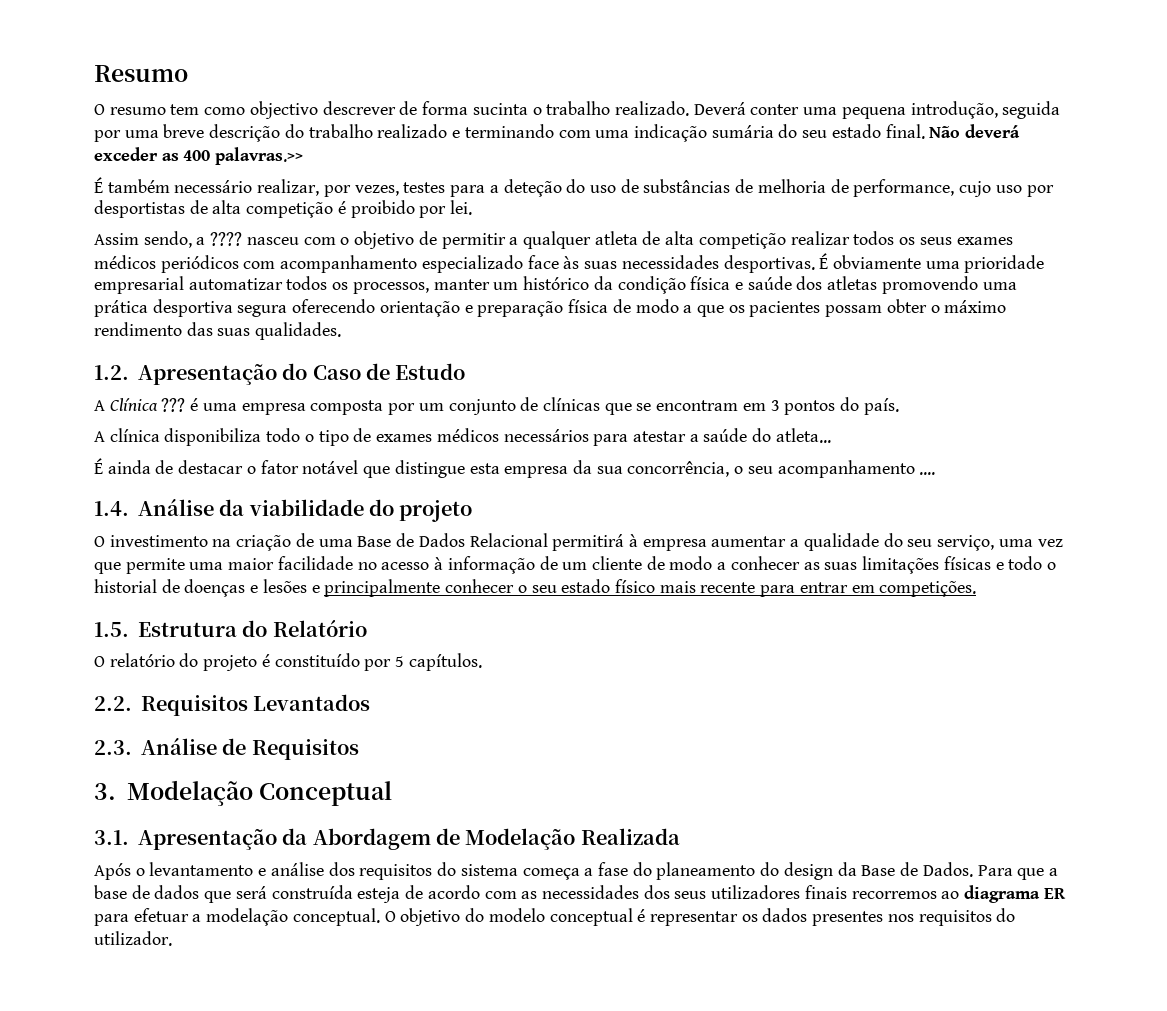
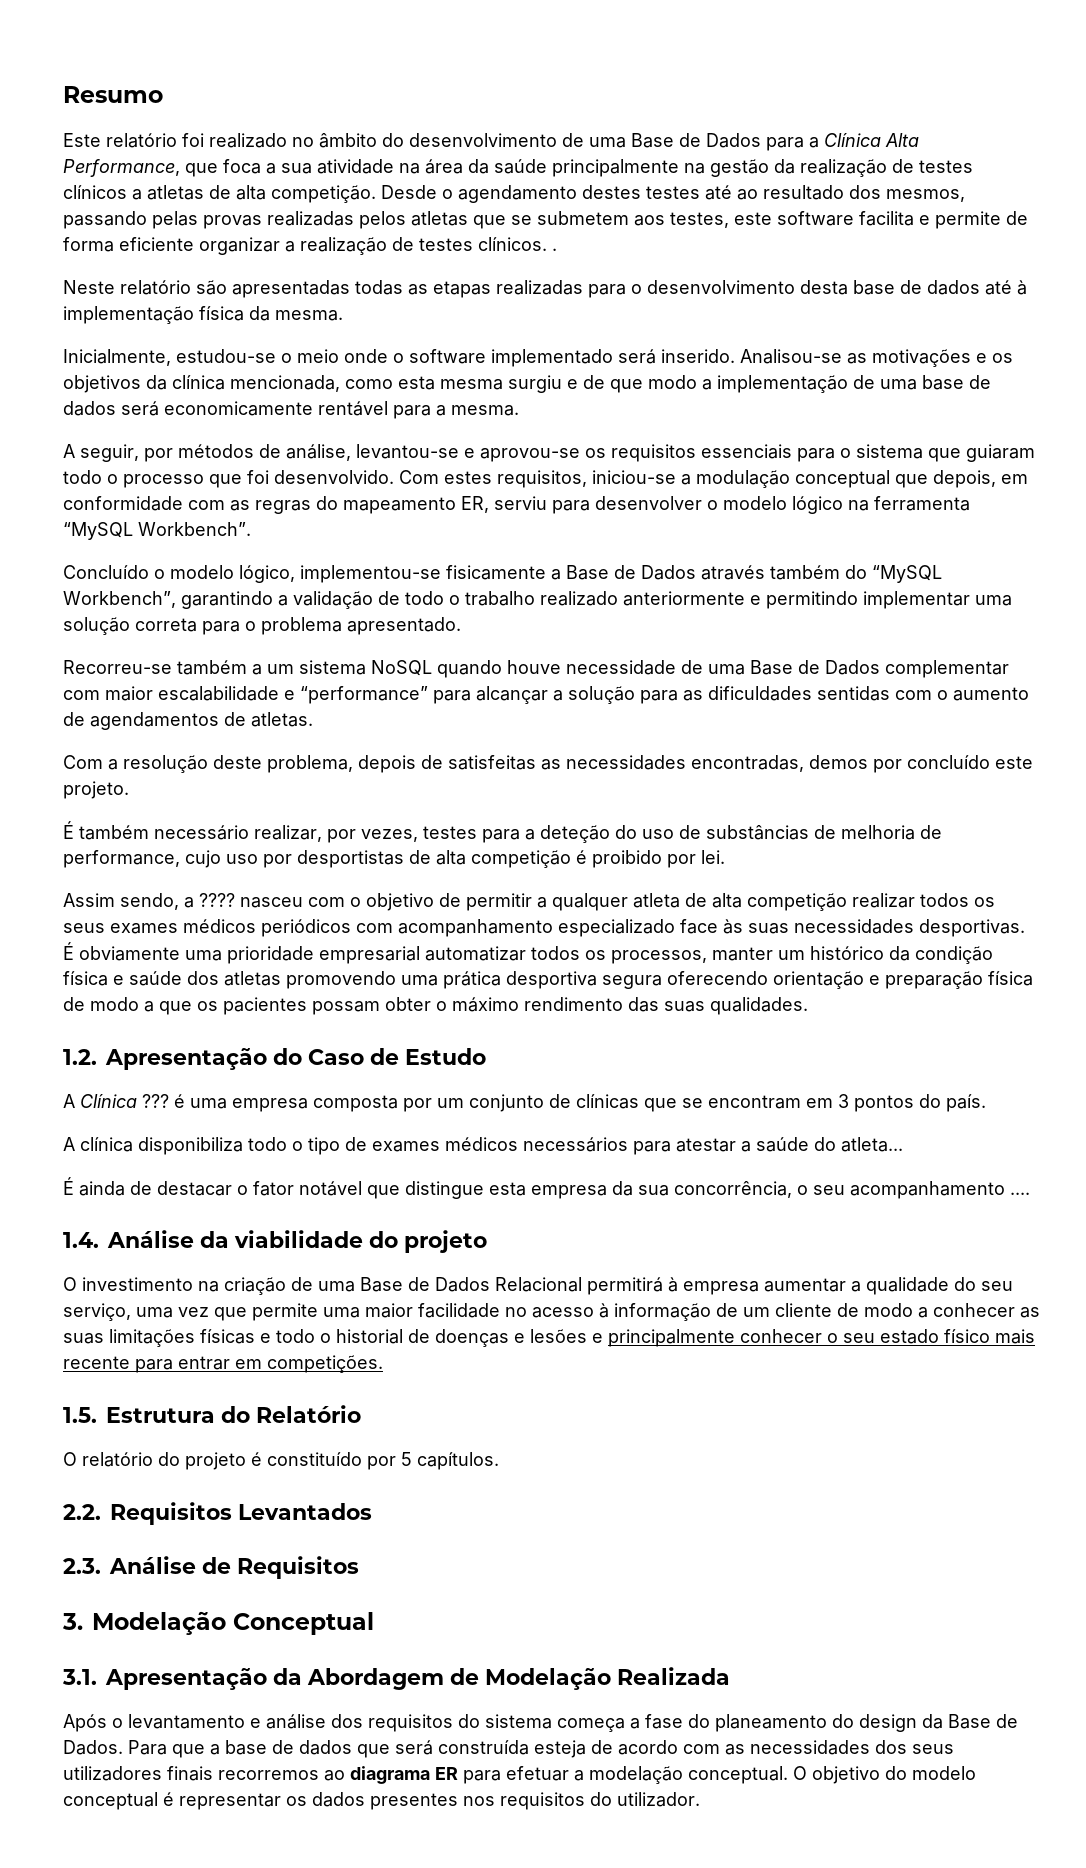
[94,101,1061,119] [94,124,1021,142] [94,147,304,165] O resumo tem como objectivo descrever de forma sucinta o trabalho realizado. Deverá conter uma pequena introdução, seguida por uma breve descrição do trabalho realizado e terminando com uma indicação sumária do seu estado final. Não deverá exceder as 400 palavras.>> -> [63,133,919,151] [63,159,973,177] [63,185,965,203] [63,211,1028,229] [63,237,557,255] [63,280,1027,298] [63,306,343,324] [63,349,1013,367] [63,375,991,393] [63,401,519,419] [63,444,1035,462] [63,470,1028,488] [63,496,970,514] [63,522,251,540] [63,565,942,583] [63,591,1012,609] [63,617,461,635] [63,660,1009,678] [63,686,1029,704] [63,712,313,730] [63,755,1033,773] [63,781,129,799] Este relatório foi realizado no âmbito do desenvolvimento de uma Base de Dados para a Clínica Alta Performance, que foca a sua atividade na área da saúde principalmente na gestão da realização de testes clínicos a atletas de alta competição. Desde o agendamento destes testes até ao resultado dos mesmos, passando pelas provas realizadas pelos atletas que se submetem aos testes, este software facilita e permite de forma eficiente organizar a realização de testes clínicos. . // Neste relatório são apresentadas todas as etapas realizadas para o desenvolvimento desta base de dados até à implementação física da mesma. // Inicialmente, estudou-se o meio onde o software implementado será inserido. Analisou-se as motivações e os objetivos da clínica mencionada, como esta mesma surgiu e de que modo a implementação de uma base de dados será economicamente rentável para a mesma. // A seguir, por métodos de análise, levantou-se e aprovou-se os requisitos essenciais para o sistema que guiaram todo o processo que foi desenvolvido. Com estes requisitos, iniciou-se a modulação conceptual que depois, em conformidade com as regras do mapeamento ER, serviu para desenvolver o modelo lógico na ferramenta “MySQL Workbench”. // Concluído o modelo lógico, implementou-se fisicamente a Base de Dados através também do “MySQL Workbench”, garantindo a validação de todo o trabalho realizado anteriormente e permitindo implementar uma solução correta para o problema apresentado. // Recorreu-se também a um sistema NoSQL quando houve necessidade de uma Base de Dados complementar com maior escalabilidade e “performance” para alcançar a solução para as dificuldades sentidas com o aumento de agendamentos de atletas. // Com a resolução deste problema, depois de satisfeitas as necessidades encontradas, demos por concluído este projeto.

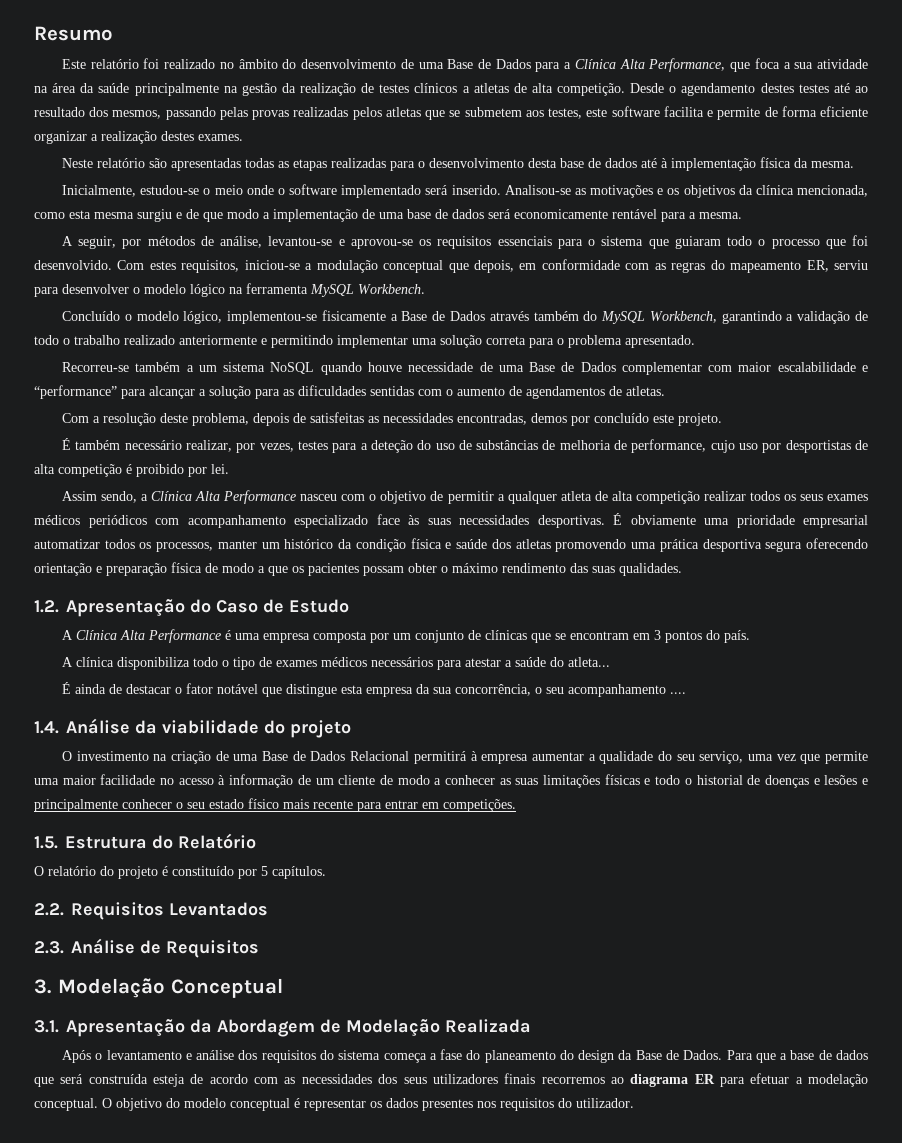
[392,237,557,251] de testes clínicos. . -> [161,131,243,141] destes exames.
[63,522,251,540] “MySQL Workbench”. -> [310,284,425,297] MySQL Workbench.
[872,565,942,583] [63,591,176,608] “MySQL Workbench”, -> [601,311,717,324] MySQL Workbench,
[199,893,235,907] ???? -> [151,490,297,504] Clínica Alta Performance
[142,1094,169,1108] ??? -> [120,629,222,643] Alta Performance

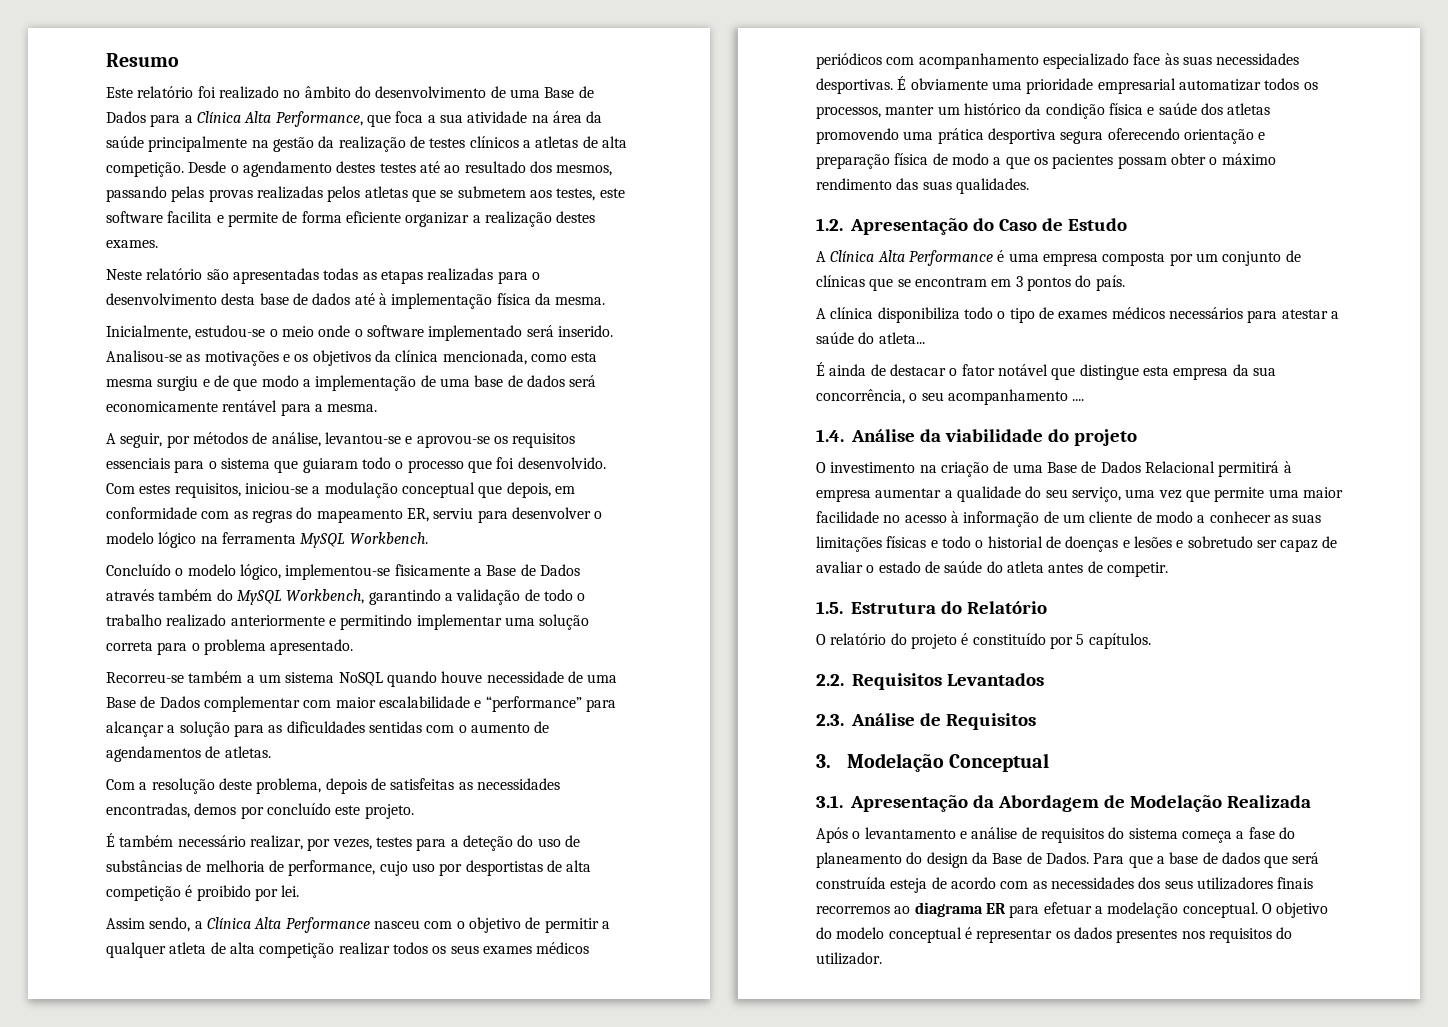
[34,798,516,812] principalmente conhecer o seu estado físico mais recente para entrar em competições. -> [1187,536,1338,552] [816,561,1168,577] sobretudo ser capaz de avaliar o estado de saúde do atleta antes de competir.
[238,1050,258,1060] dos -> [1021,827,1037,839] de

